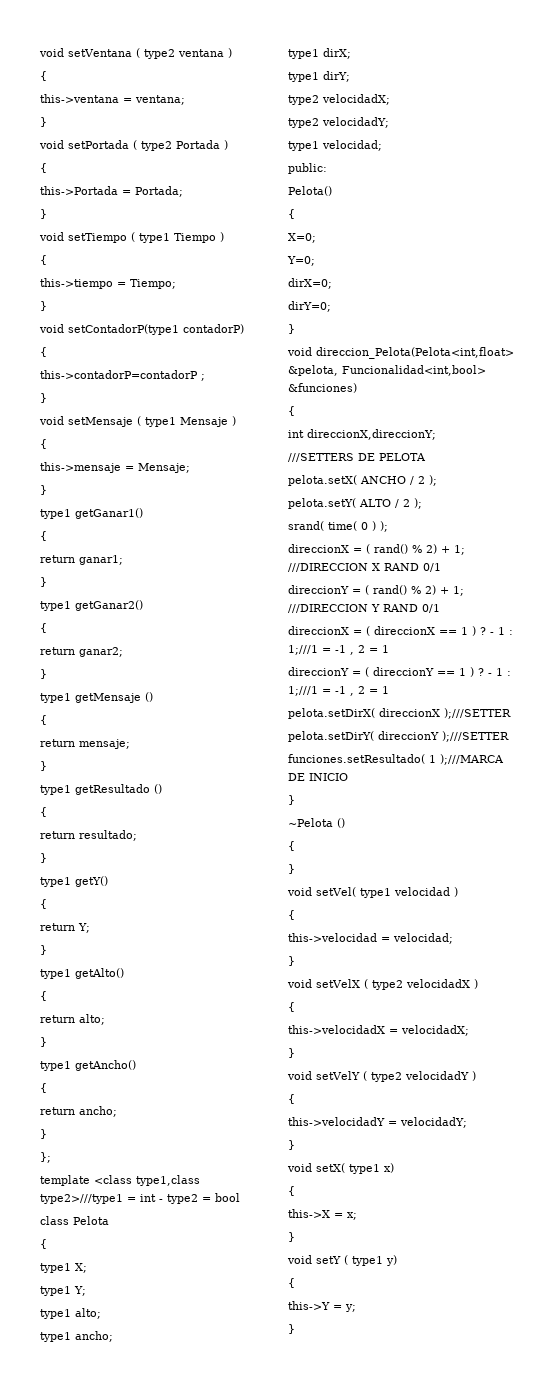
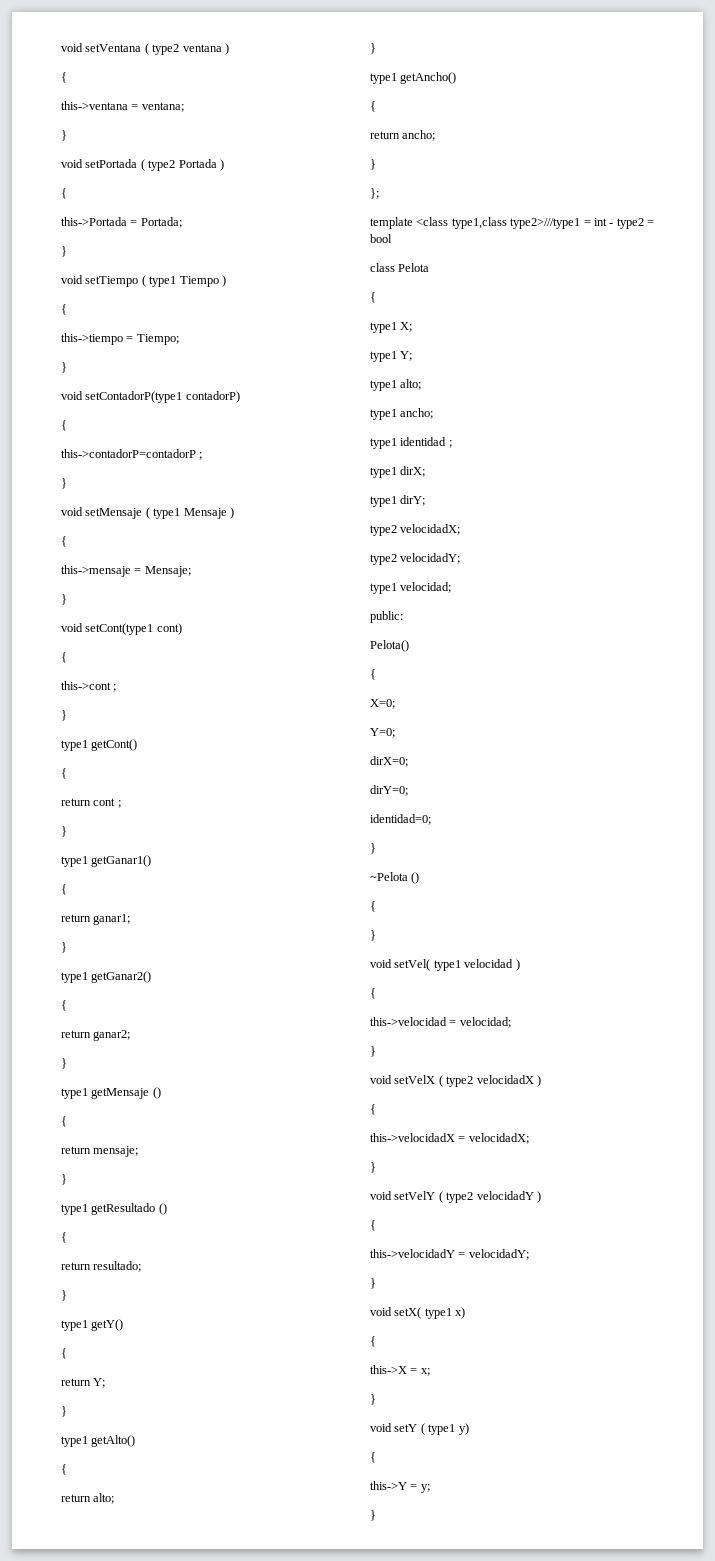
(47, 490) none -> [61,623,182,635] [61,652,67,663] [61,681,117,692] [61,710,67,721] [61,739,138,751] [61,768,67,779] [61,798,121,808] [61,826,67,837] // void setCont(type1 cont) // { // this->cont ; // } // type1 getCont() // { // return cont ; // }
(113, 1336) none -> [370,437,452,449] // type1 identidad ;
[288,324,295,334] [287,347,514,359] [288,365,486,376] [288,383,357,393] [288,406,295,416] [288,429,436,440] [288,453,426,462] [288,475,437,486] [288,498,422,509] [288,521,388,532] [288,544,465,555] [288,563,441,572] [288,585,464,596] [288,604,440,613] [288,626,513,636] [288,645,389,655] [288,667,511,677] [288,686,389,696] [288,708,511,719] [288,731,509,742] [288,754,504,765] [288,773,348,781] } // void direccion_Pelota(Pelota<int,float> &pelota, Funcionalidad<int,bool> &funciones) // { // int direccionX,direccionY; // ///SETTERS DE PELOTA // pelota.setX( ANCHO / 2 ); // pelota.setY( ALTO / 2 ); // srand( time( 0 ) ); // direccionX = ( rand() % 2) + 1; ///DIRECCION X RAND 0/1 // direccionY = ( rand() % 2) + 1; ///DIRECCION Y RAND 0/1 // direccionX = ( direccionX == 1 ) ? - 1 : 1;///1 = -1 , 2 = 1 // direccionY = ( direccionY == 1 ) ? - 1 : 1;///1 = -1 , 2 = 1 // pelota.setDirX( direccionX );///SETTER // pelota.setDirY( direccionY );///SETTER // funciones.setResultado( 1 );///MARCA DE INICIO -> [370,814,431,825] identidad=0;

